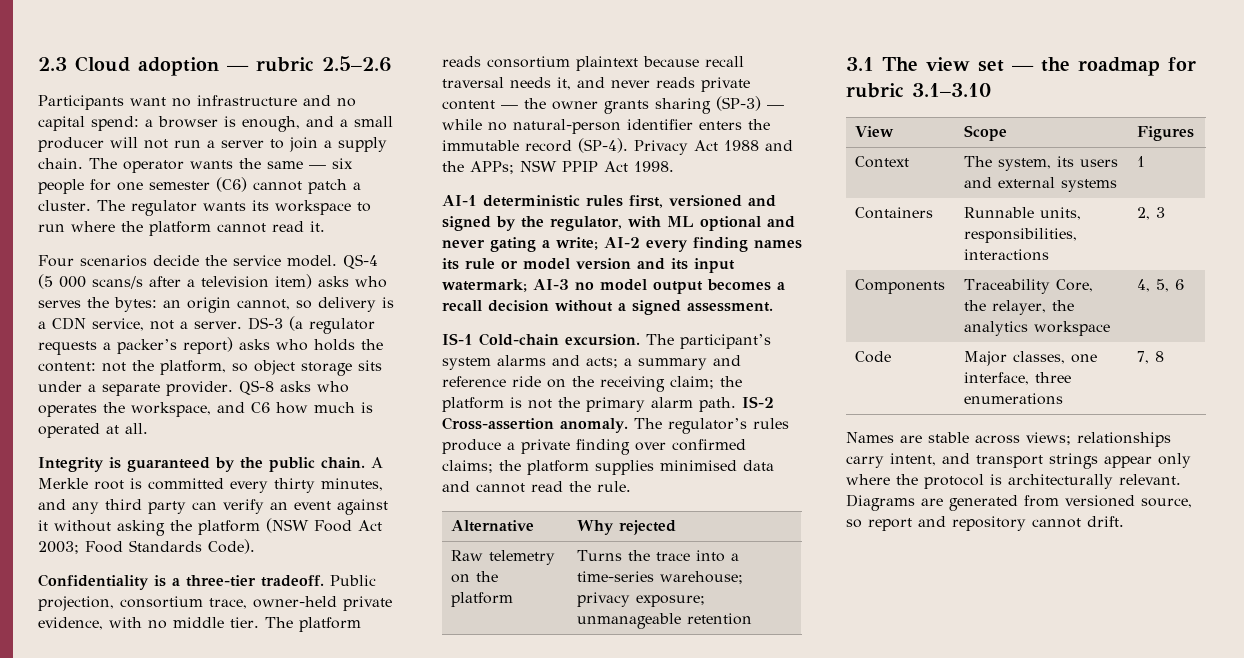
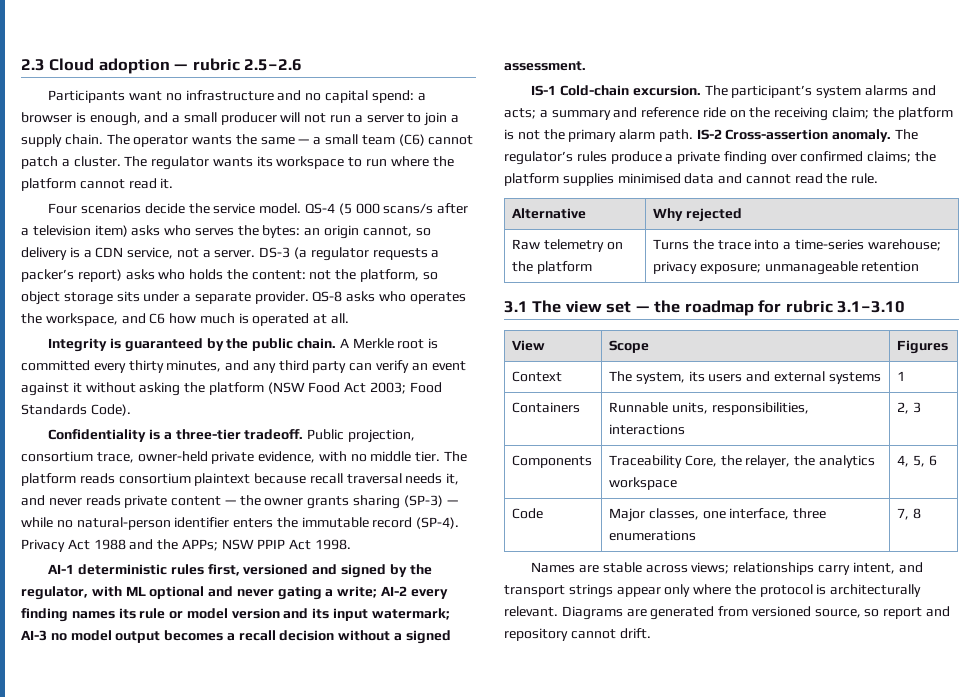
[332,158,353,169] [38,179,210,194] six people for one semester -> [313,134,395,145] a small team

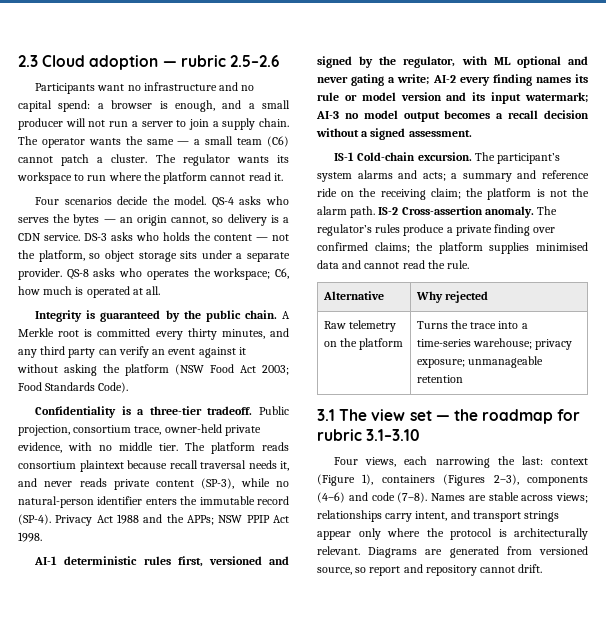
[213,203,256,214] service -> (170, 200) none
[338,203,469,215] [21,225,128,237] (5 000 scans/s after a television item) -> (234, 202) none
[262,225,301,238] bytes: -> [73,214,116,226] bytes —
[127,247,440,261] [21,269,122,282] service, not a server. DS-3 (a regulator requests a packer’s report) -> [44,233,107,241] service. DS-3
[251,270,306,280] content: -> [214,234,268,241] content —
[45,313,166,326] workspace, and C6 -> [213,268,289,280] workspace; C6,
[224,495,458,509] — the owner grants sharing (SP-3) — -> [201,478,235,489] (SP-3),
[568,129,617,142] primary -> (589, 192) none
[512,340,546,351] [609,340,650,353] [897,340,949,354] [512,371,563,382] [609,371,881,384] [897,371,906,381] [512,402,581,413] [609,402,809,415] [609,424,686,435] [897,402,921,414] [512,455,593,468] [609,455,875,468] [609,477,678,490] [897,455,937,467] [512,508,544,519] [609,508,827,522] [609,530,697,541] [897,508,921,520] // View | Scope | Figures // Context | The system, its users and external systems | 1 // Containers | Runnable units, responsibilities, interactions | 2, 3 // Components | Traceability Core, the relayer, the analytics workspace | 4, 5, 6 // Code | Major classes, one interface, three enumerations | 7, 8 // -> [334,456,588,468] [317,474,588,486] [317,492,428,503] // Four views, each narrowing the last: context (Figure 1), containers (Figures 2–3), components (4–6) and code (7–8).

